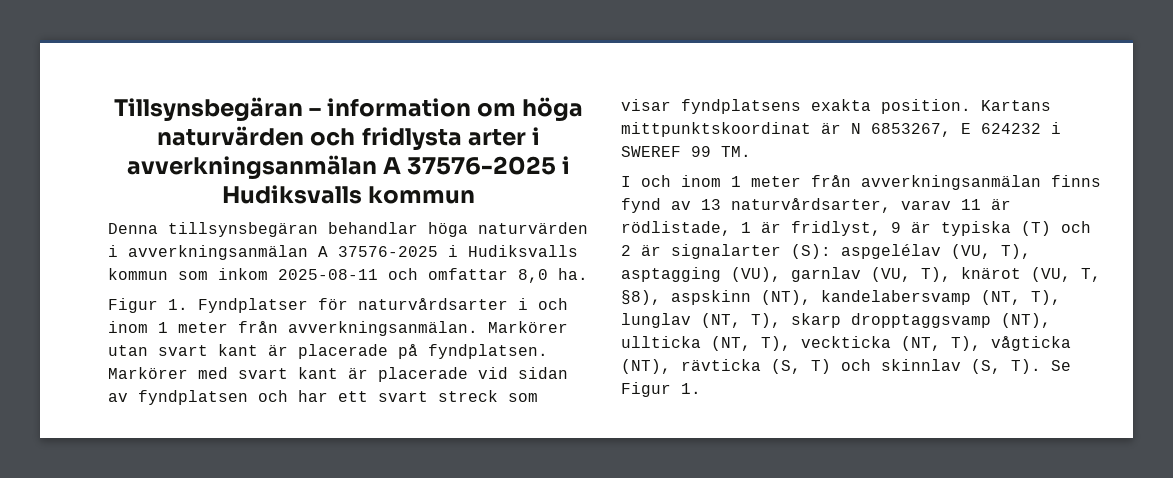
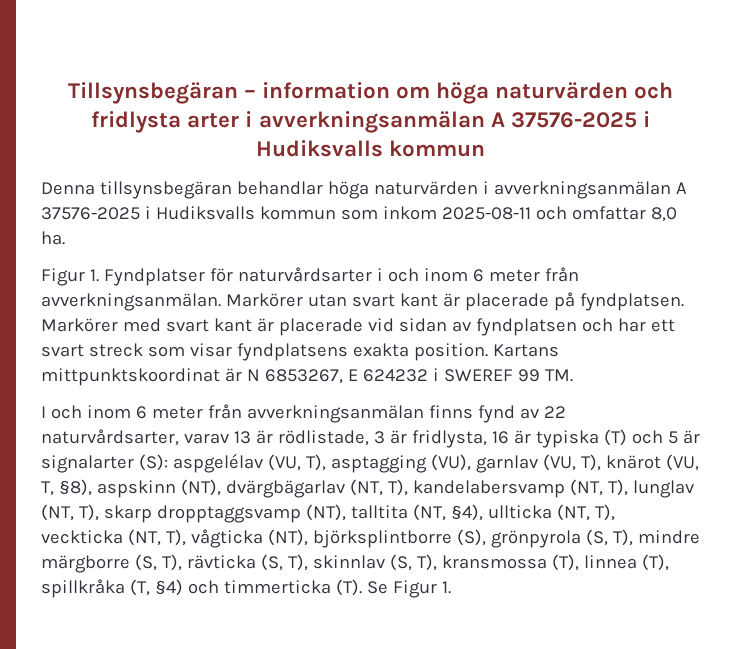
[158,322,168,333] 1 -> [472,269,484,282] 6
[731,176,741,187] 1 -> [135,406,147,419] 6
[701,199,721,210] 13 -> [543,406,566,418] 22
[961,199,981,210] 11 -> [233,431,251,444] 13
[741,221,901,236] 1 är fridlyst, 9 -> [373,430,509,448] 3 är fridlysta, 16
[621,245,631,256] 2 -> [667,431,678,444] 5
(811, 297) none -> [225,479,408,498] dvärgbägarlav (NT, T),
(1051, 320) none -> [350,504,483,521] talltita (NT, §4),
[681,359,1041,374] rävticka (S, T) och skinnlav (S, T). -> [312,529,700,548] [41,554,669,573] [41,579,362,598] björksplintborre (S), grönpyrola (S, T), mindre märgborre (S, T), rävticka (S, T), skinnlav (S, T), kransmossa (T), linnea (T), spillkråka (T, §4) och timmerticka (T).

